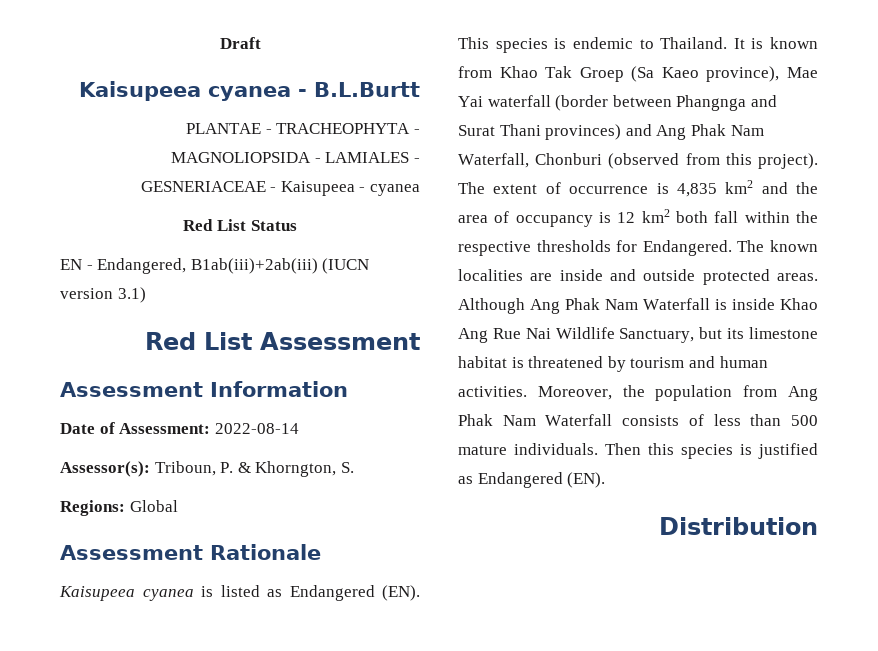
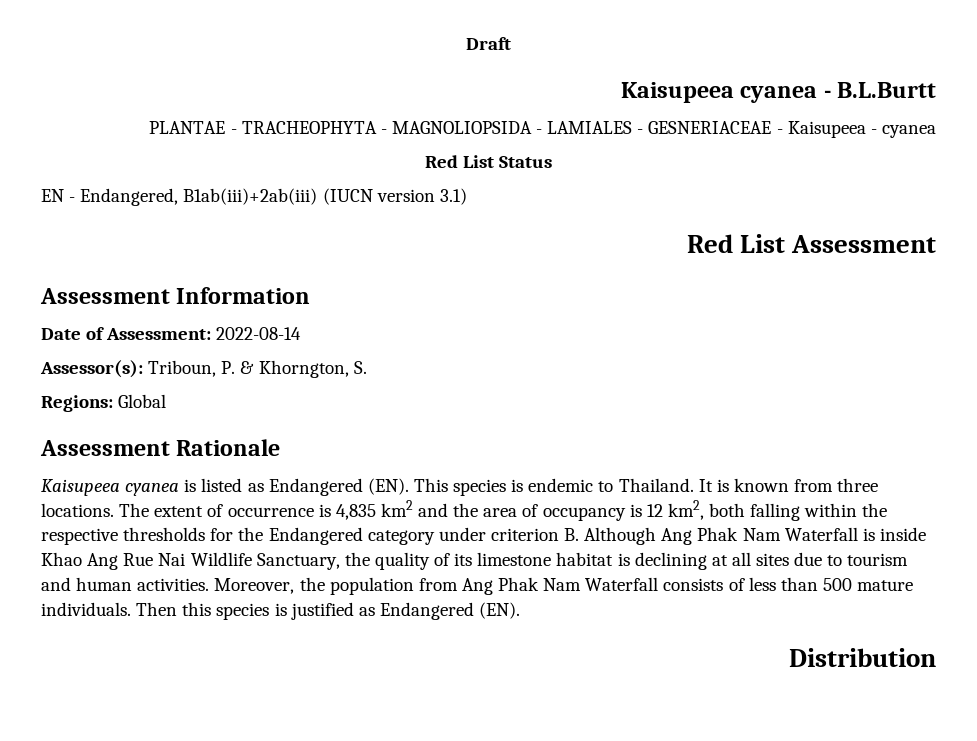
[499,66,818,82] [458,95,777,111] [458,124,764,140] [458,153,818,169] Khao Tak Groep (Sa Kaeo province), Mae Yai waterfall (border between Phangnga and Surat Thani provinces) and Ang Phak Nam Waterfall, Chonburi (observed from this project). -> [837,478,879,492] [41,503,114,517] three locations.
[641,209,739,223] km2 both fall -> [667,500,801,521] km2, both falling
[642,240,818,256] [458,269,818,285] Endangered. The known localities are inside and outside protected areas. -> [238,527,580,545] the Endangered category under criterion B.
[699,327,723,339] but -> [344,552,451,570] the quality of
[528,356,626,372] threatened by -> [634,552,843,570] declining at all sites due to

